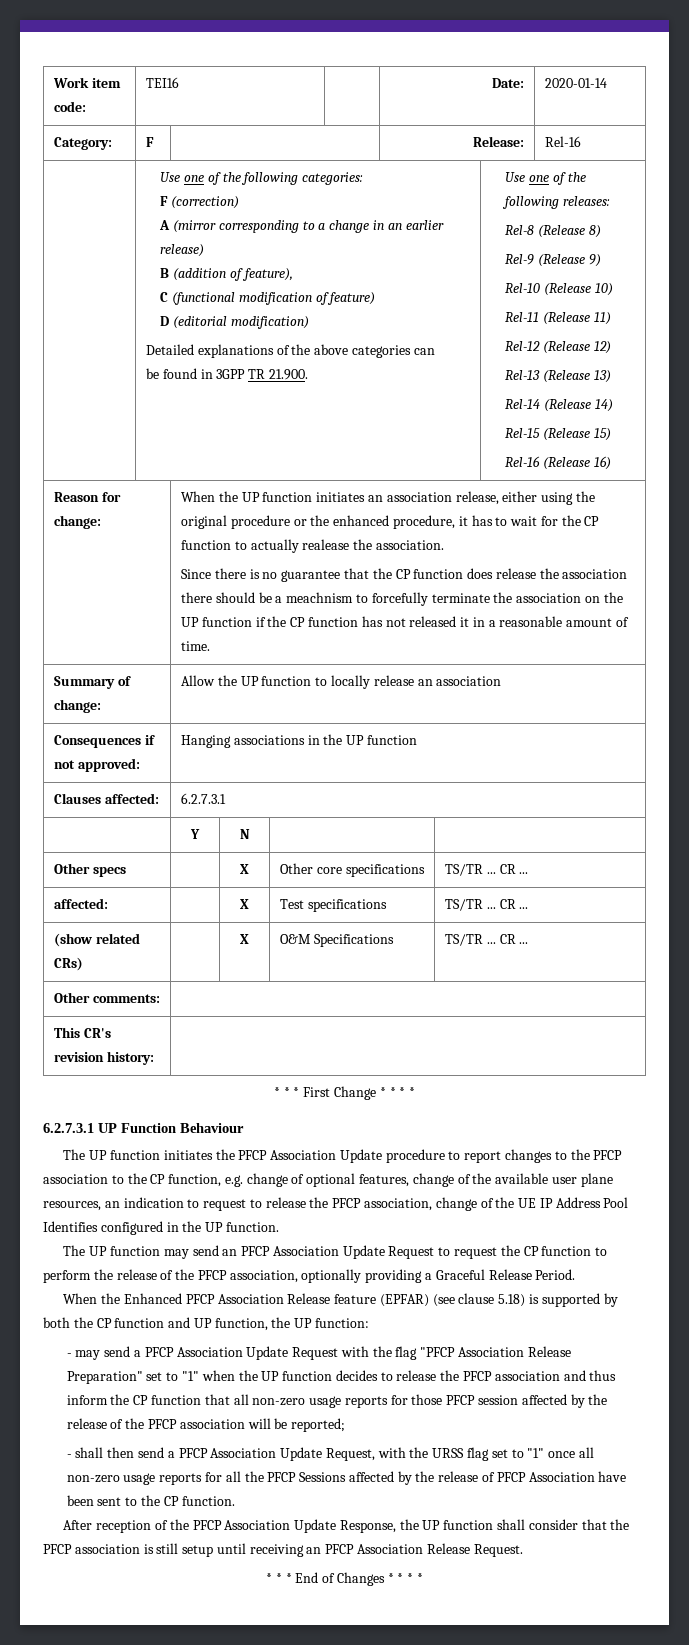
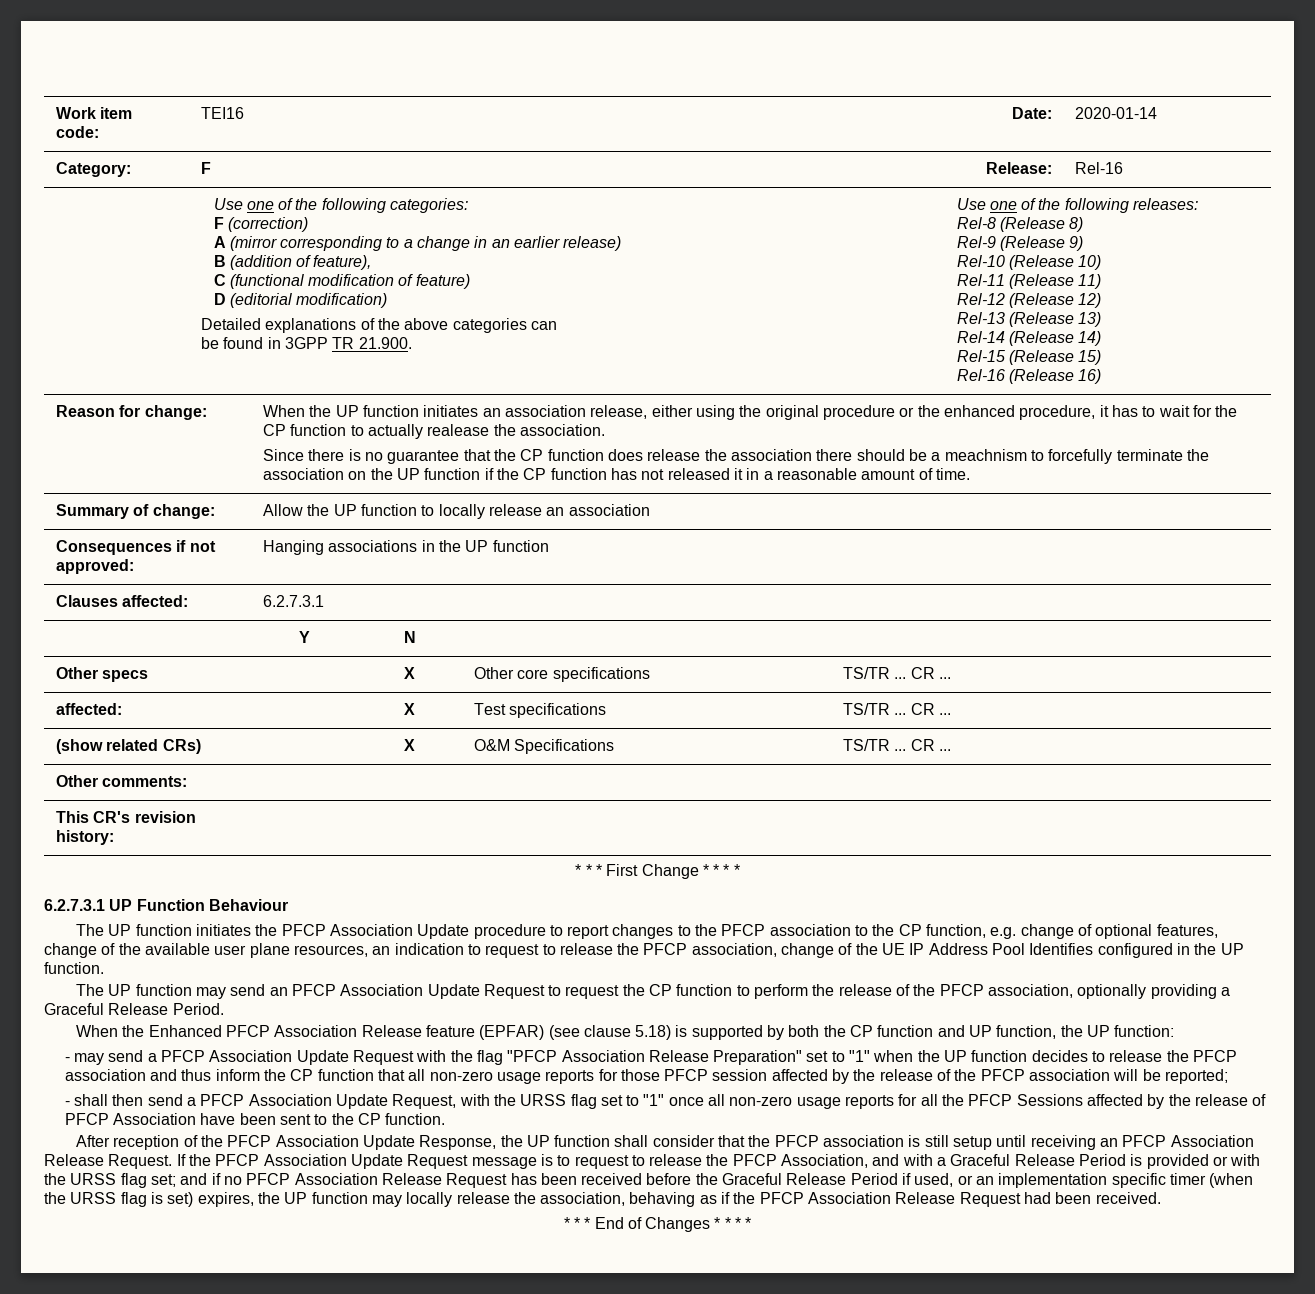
(523, 1550) none -> [176,1154,1261,1169] [44,1173,1254,1188] [44,1192,1161,1207] If the PFCP Association Update Request message is to request to release the PFCP Association, and with a Graceful Release Period is provided or with the URSS flag set; and if no PFCP Association Release Request has been received before the Graceful Release Period if used, or an implementation specific timer (when the URSS flag is set) expires, the UP function may locally release the association, behaving as if the PFCP Association Release Request had been received.

